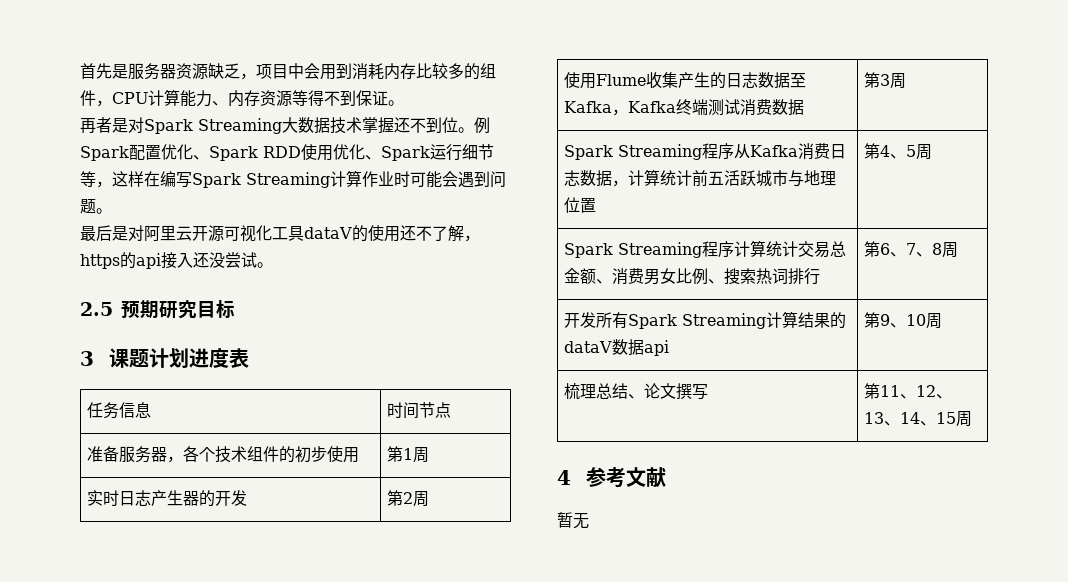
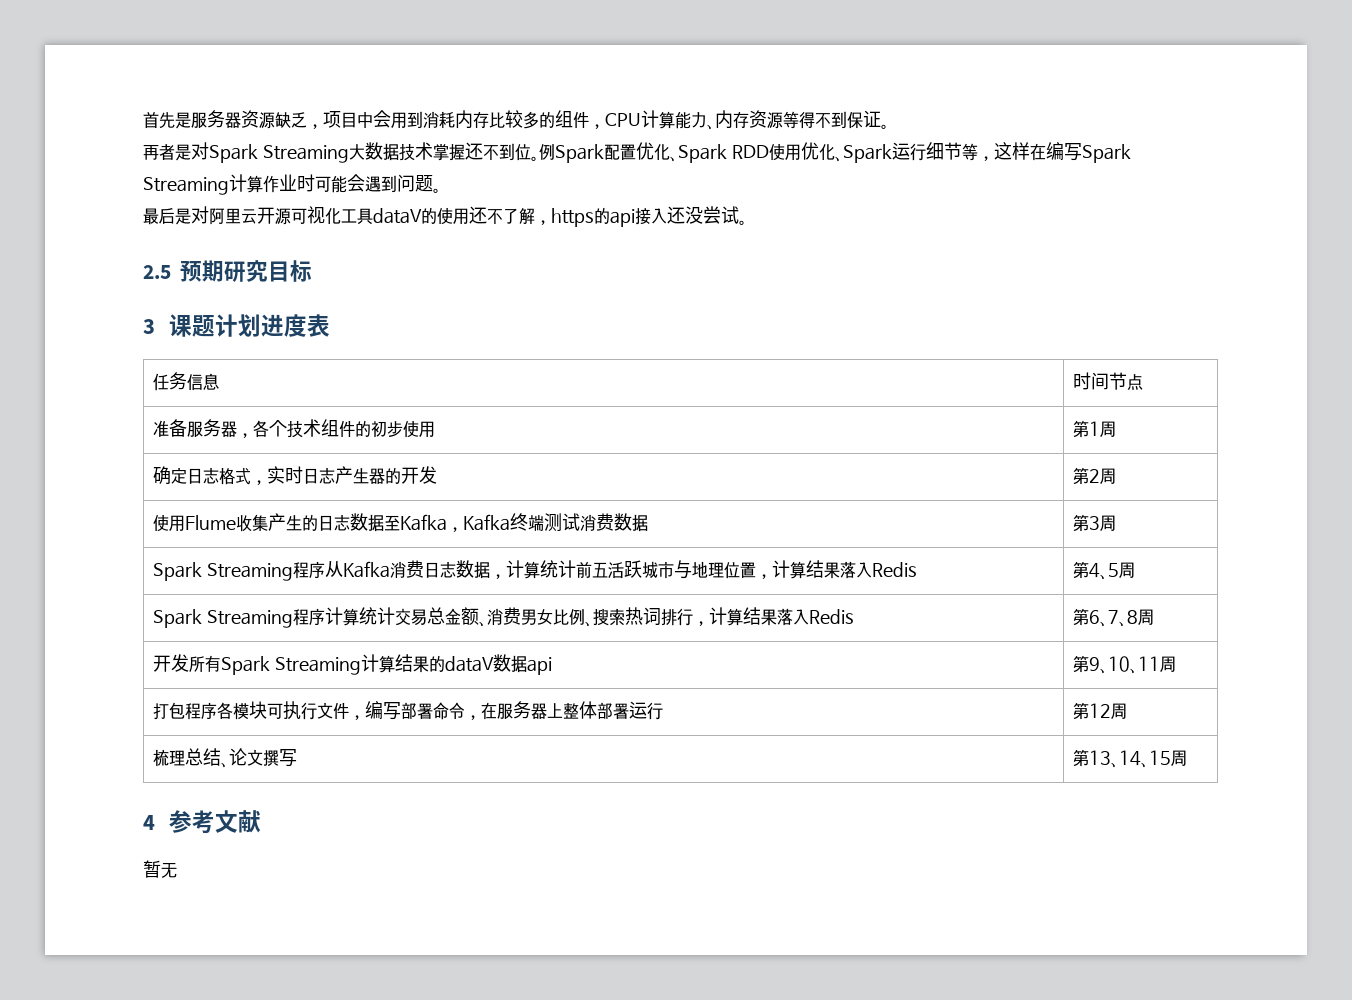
(430, 455) none -> [152,466,267,485] 确定日志格式，
(597, 205) none -> [755,560,917,579] ，计算结果落入Redis
(821, 276) none -> [692,607,854,626] ，计算结果落入Redis
(927, 320) none -> [1129,656,1176,674] [152,701,663,720] [1072,702,1111,720] 、11周 // 打包程序各模块可执行文件，编写部署命令，在服务器上整体部署运行 | 第12
[880,385,953,399] 11、12、 -> (1089, 758) none

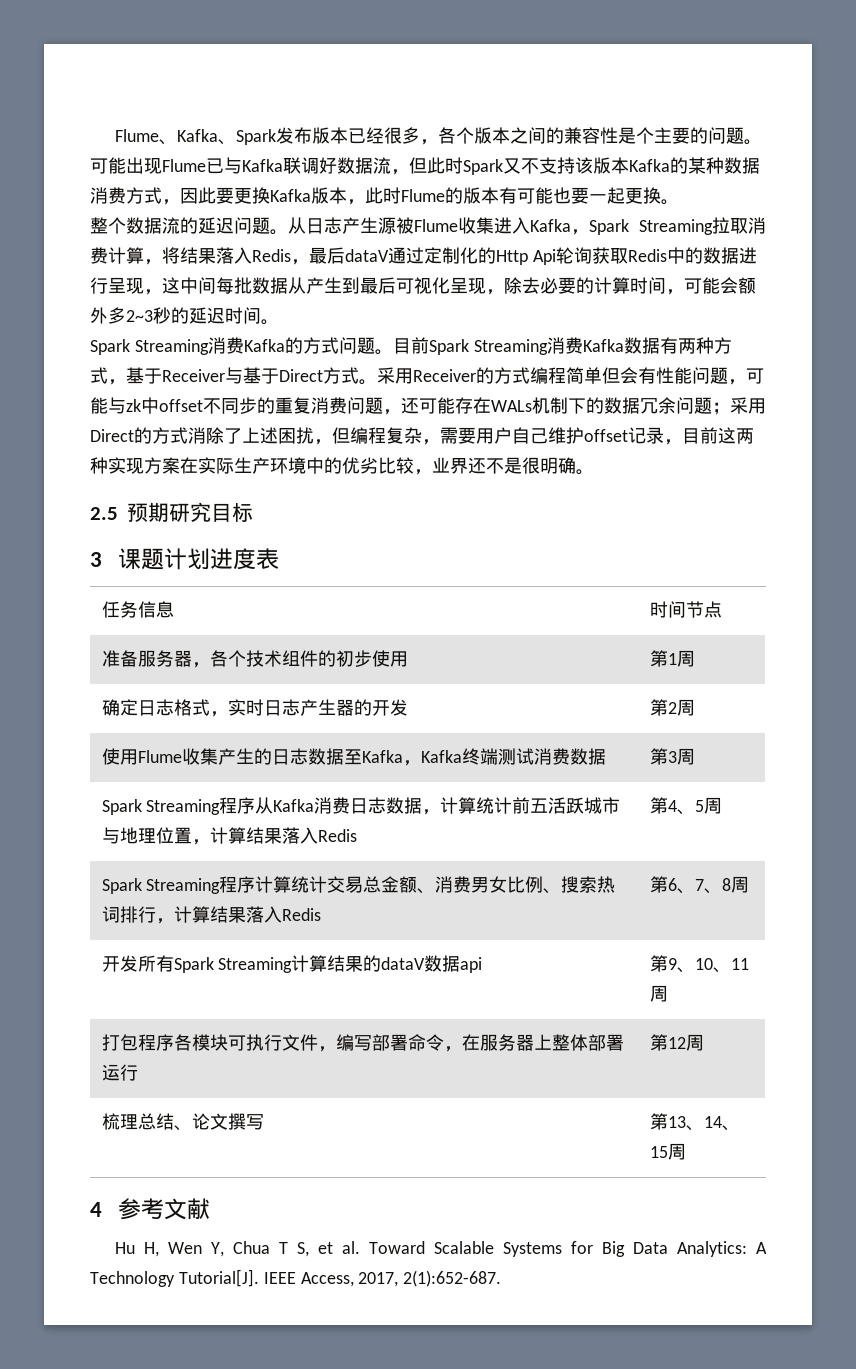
[143,110,889,130] [143,142,1131,163] [143,174,441,195] [143,206,739,227] 首先是服务器资源缺乏，项目中会用到消耗内存比较多的组件，CPU计算能力、内存资源等得不到保证。 // 再者是对Spark Streaming大数据技术掌握还不到位。例Spark配置优化、Spark RDD使用优化、Spark运行细节等，这样在编写Spark Streaming计算作业时可能会遇到问题。 // 最后是对阿里云开源可视化工具dataV的使用还不了解，https的api接入还没尝试 -> [114,127,762,145] [90,157,760,175] [90,187,679,205] [90,217,766,235] [90,247,757,265] [90,277,756,295] [90,307,279,325] [90,337,732,355] [90,367,764,385] [90,397,766,415] [90,427,754,445] [90,457,576,475] Flume、Kafka、Spark发布版本已经很多，各个版本之间的兼容性是个主要的问题。可能出现Flume已与Kafka联调好数据流，但此时Spark又不支持该版本Kafka的某种数据消费方式，因此要更换Kafka版本，此时Flume的版本有可能也要一起更换。 // 整个数据流的延迟问题。从日志产生源被Flume收集进入Kafka，Spark Streaming拉取消费计算，将结果落入Redis，最后dataV通过定制化的Http Api轮询获取Redis中的数据进行呈现，这中间每批数据从产生到最后可视化呈现，除去必要的计算时间，可能会额外多2~3秒的延迟时间。 // Spark Streaming消费Kafka的方式问题。目前Spark Streaming消费Kafka数据有两种方式，基于Receiver与基于Direct方式。采用Receiver的方式编程简单但会有性能问题，可能与zk中offset不同步的重复消费问题，还可能存在WALs机制下的数据冗余问题；采用Direct的方式消除了上述困扰，但编程复杂，需要用户自己维护offset记录，目前这两种实现方案在实际生产环境中的优劣比较，业界还不是很明确
[143,860,177,878] 暂无 -> [114,1241,767,1257] [90,1269,502,1287] Hu H, Wen Y, Chua T S, et al. Toward Scalable Systems for Big Data Analytics: A Technology Tutorial[J]. IEEE Access, 2017, 2(1):652-687.

